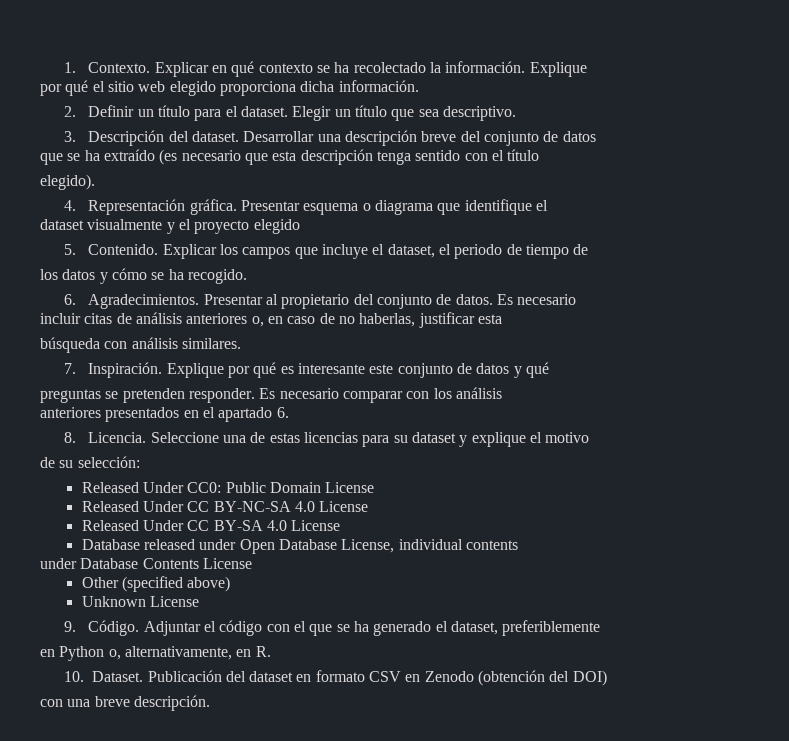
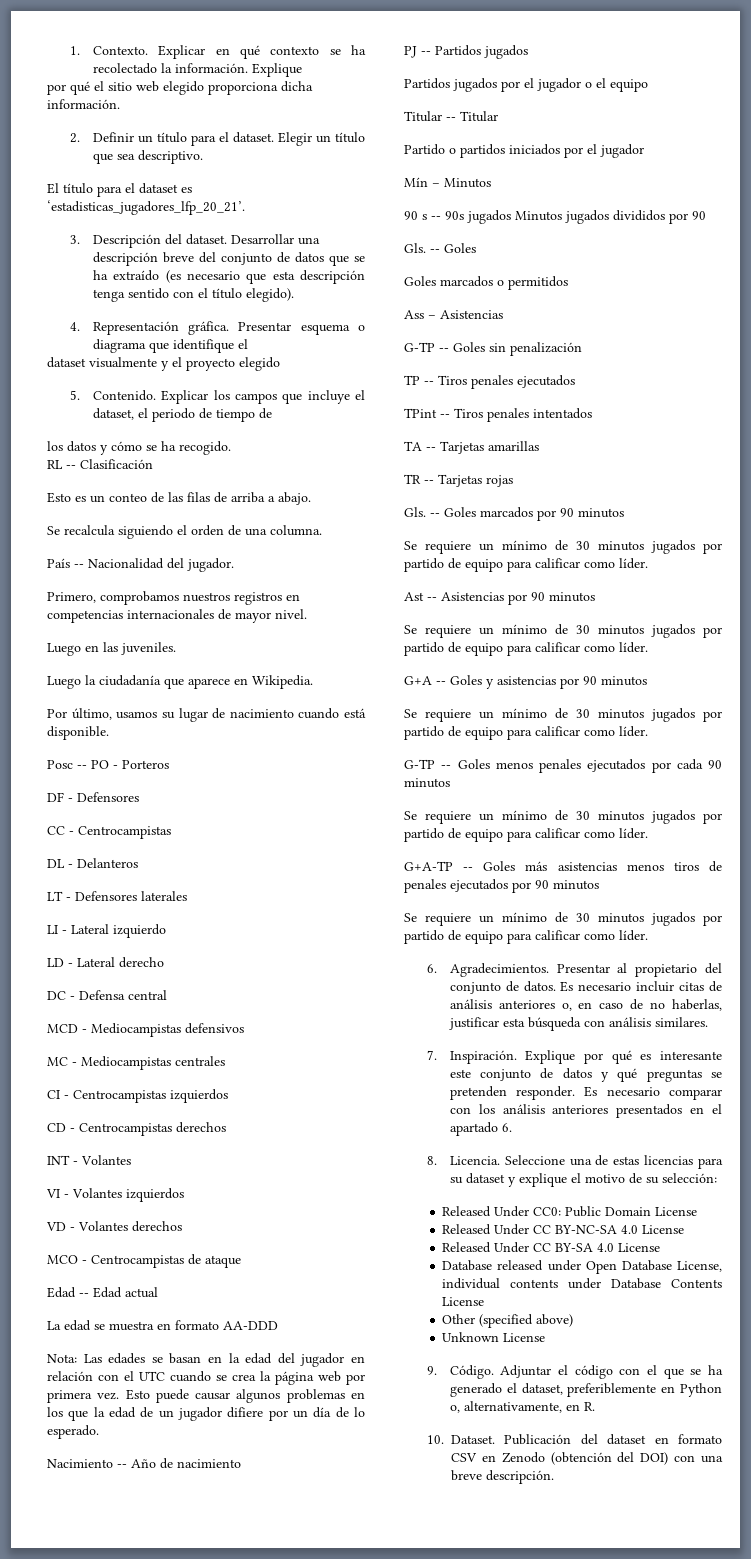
(516, 113) none -> [47,183,192,197] [47,200,245,215] // El título para el dataset es ‘estadisticas_jugadores_lfp_20_21’.
(596, 136) // -> (324, 257) none
(540, 155) // -> (242, 293) none
(247, 276) none -> [47,459,153,469] [47,492,311,505] [47,525,322,539] [47,558,234,572] [47,591,300,605] [47,609,307,623] [47,642,176,656] [47,675,313,689] [47,708,366,722] [47,726,109,740] [47,760,169,769] [47,792,139,802] [47,826,171,839] [47,858,138,868] [47,891,187,901] [47,924,166,938] [47,957,164,968] [47,990,167,1000] [47,1023,244,1037] [47,1056,225,1070] [47,1089,228,1103] [47,1122,226,1136] [47,1155,131,1165] [46,1188,184,1202] [46,1221,182,1232] [47,1254,241,1268] [47,1287,158,1298] [47,1320,278,1331] [47,1353,365,1367] [47,1371,365,1385] [47,1389,365,1403] [47,1407,365,1421] [47,1425,99,1439] [47,1458,241,1469] [404,45,528,59] [404,78,648,92] [404,111,498,122] [404,144,644,158] [404,177,491,188] [404,210,706,224] [404,243,476,253] [404,276,568,290] [404,310,503,319] [404,342,582,356] [404,375,575,389] [404,408,592,422] [404,441,539,454] [404,474,513,487] [404,507,624,521] [404,540,722,554] [404,558,648,572] [404,592,595,605] [404,624,722,638] [404,642,648,656] [404,675,647,689] [404,708,722,722] [404,726,648,740] [404,759,722,773] [404,778,450,788] [404,810,722,824] [404,828,648,842] [404,861,722,872] [404,879,599,893] [404,912,722,926] [404,930,648,944] // RL -- Clasificación // Esto es un conteo de las filas de arriba a abajo. // Se recalcula siguiendo el orden de una columna. // País -- Nacionalidad del jugador. // Primero, comprobamos nuestros registros en competencias internacionales de mayor nivel. // Luego en las juveniles. // Luego la ciudadanía que aparece en Wikipedia. // Por último, usamos su lugar de nacimiento cuando está disponible. // Posc -- PO - Porteros // DF - Defensores // CC - Centrocampistas // DL - Delanteros // LT - Defensores laterales // LI - Lateral izquierdo // LD - Lateral derecho // DC - Defensa central // MCD - Mediocampistas defensivos // MC - Mediocampistas centrales // CI - Centrocampistas izquierdos // CD - Centrocampistas derechos // INT - Volantes // VI - Volantes izquierdos // VD - Volantes derechos // MCO - Centrocampistas de ataque // Edad -- Edad actual // La edad se muestra en formato AA-DDD // Nota: Las edades se basan en la edad del jugador en relación con el UTC cuando se crea la página web por primera vez. Esto puede causar algunos problemas en los que la edad de un jugador difiere por un día de lo esperado. // Nacimiento -- Año de nacimiento // PJ -- Partidos jugados // Partidos jugados por el jugador o el equipo // Titular -- Titular // Partido o partidos iniciados por el jugador // Mín – Minutos // 90 s -- 90s jugados Minutos jugados divididos por 90 // Gls. -- Goles // Goles marcados o permitidos // Ass – Asistencias // G-TP -- Goles sin penalización // TP -- Tiros penales ejecutados // TPint -- Tiros penales intentados // TA -- Tarjetas amarillas // TR -- Tarjetas rojas // Gls. -- Goles marcados por 90 minutos // Se requiere un mínimo de 30 minutos jugados por partido de equipo para calificar como líder. // Ast -- Asistencias por 90 minutos // Se requiere un mínimo de 30 minutos jugados por partido de equipo para calificar como líder. // G+A -- Goles y asistencias por 90 minutos // Se requiere un mínimo de 30 minutos jugados por partido de equipo para calificar como líder. // G-TP -- Goles menos penales ejecutados por cada 90 minutos // Se requiere un mínimo de 30 minutos jugados por partido de equipo para calificar como líder. // G+A-TP -- Goles más asistencias menos tiros de penales ejecutados por 90 minutos // Se requiere un mínimo de 30 minutos jugados por partido de equipo para calificar como líder.
(577, 299) // -> (632, 986) none
(502, 319) // -> (525, 1022) none
(549, 370) // -> (638, 1075) none
(502, 393) // -> (545, 1109) none
(590, 437) // -> (625, 1178) none
(519, 545) // -> (559, 1283) none
(601, 628) // -> (657, 1390) none
(607, 678) // -> (669, 1458) none

